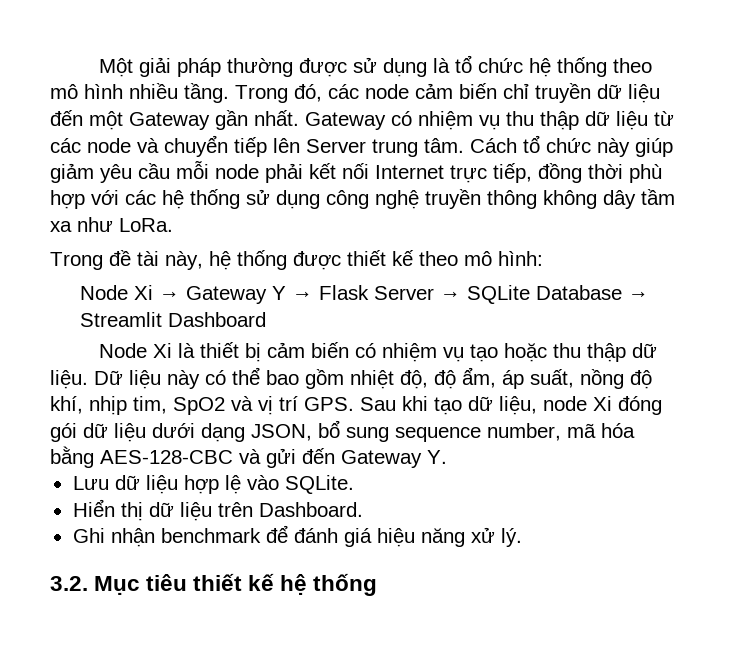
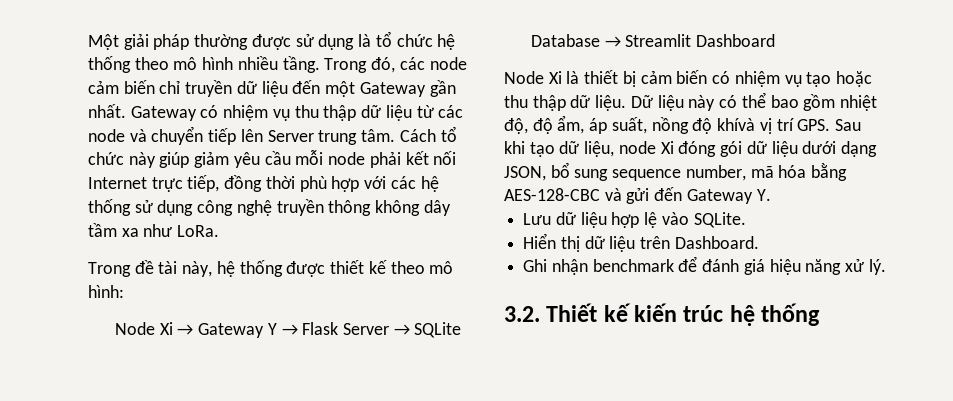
[50,396,253,415] khí, nhịp tim, SpO2 và -> [717,118,756,131] khívà
[94,573,275,595] Mục tiêu thiết kế -> [546,303,724,322] Thiết kế kiến trúc

